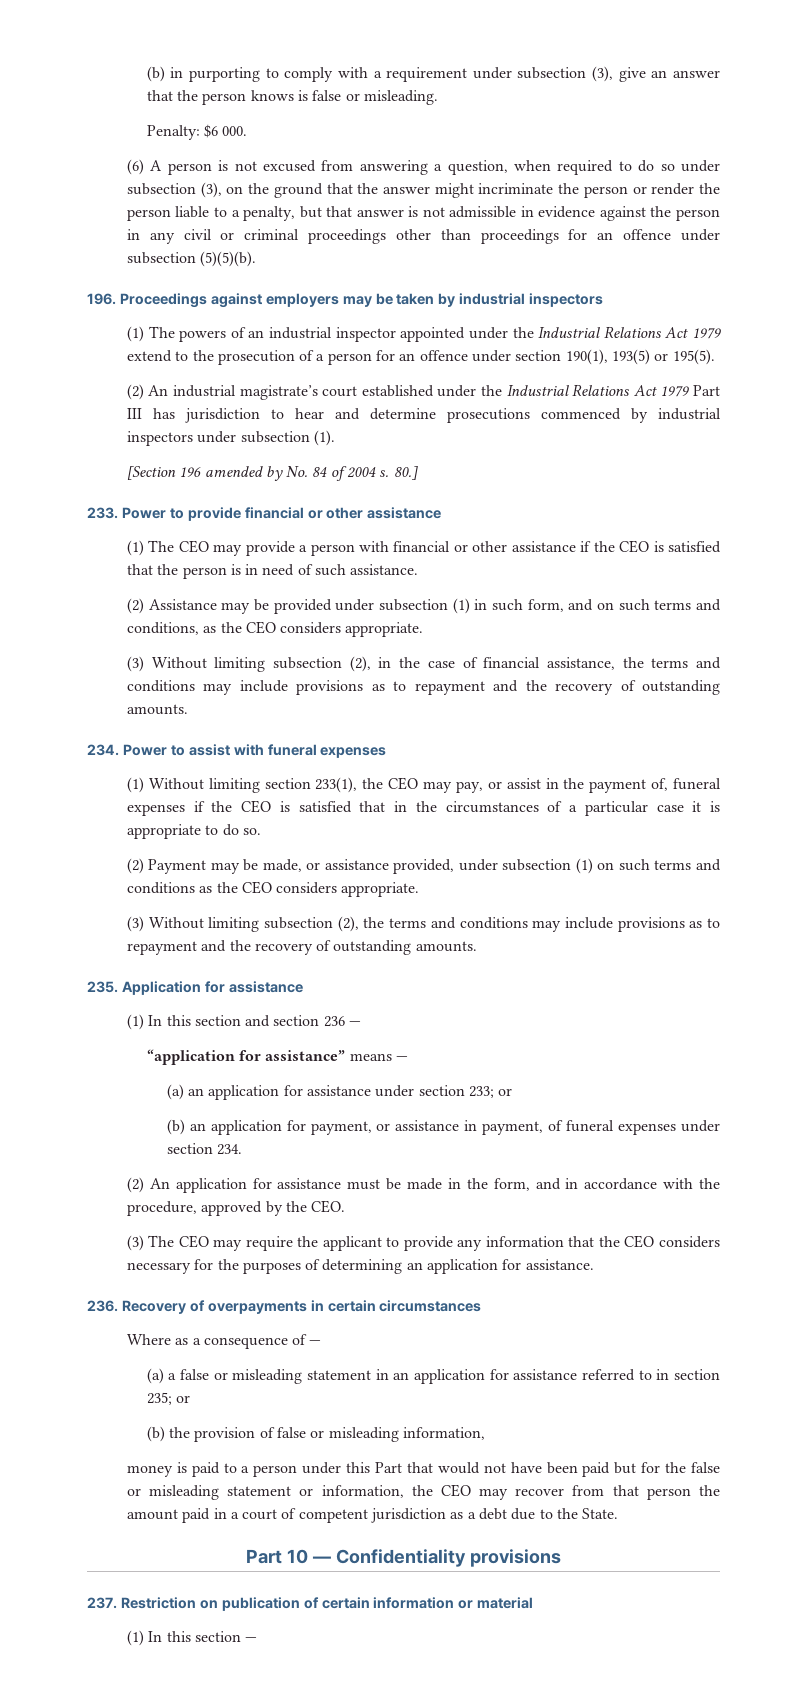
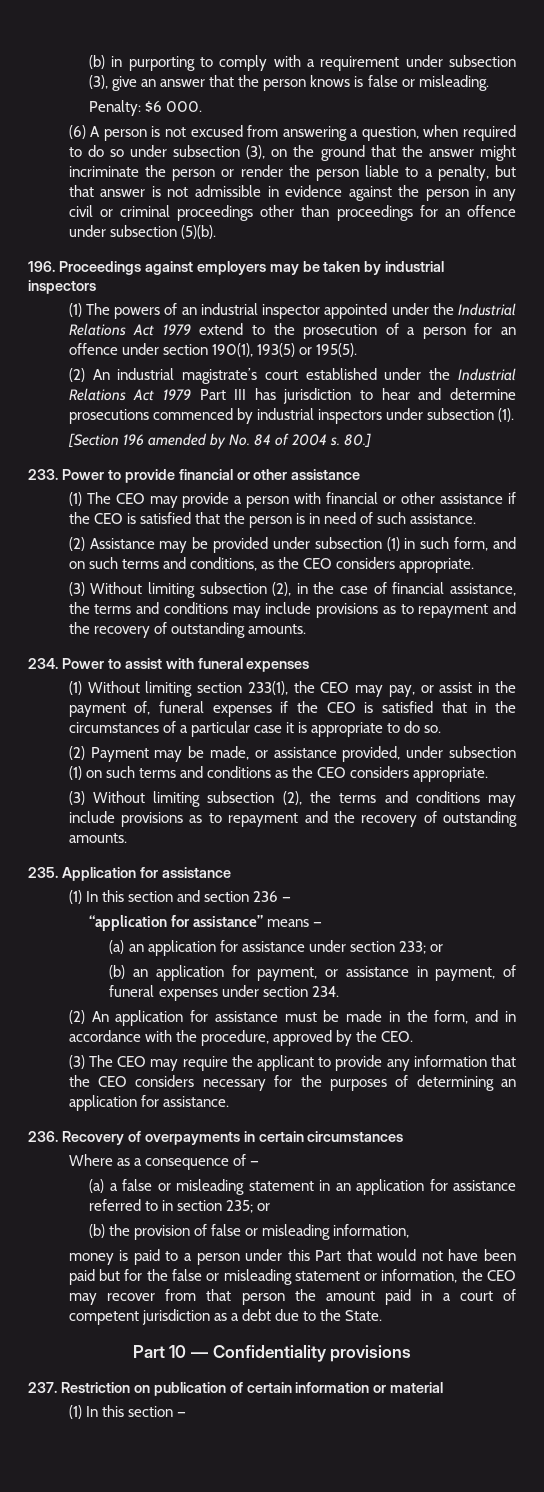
[200,251,257,267] (5)(5)(b). -> [180,225,216,239] (5)(b).

